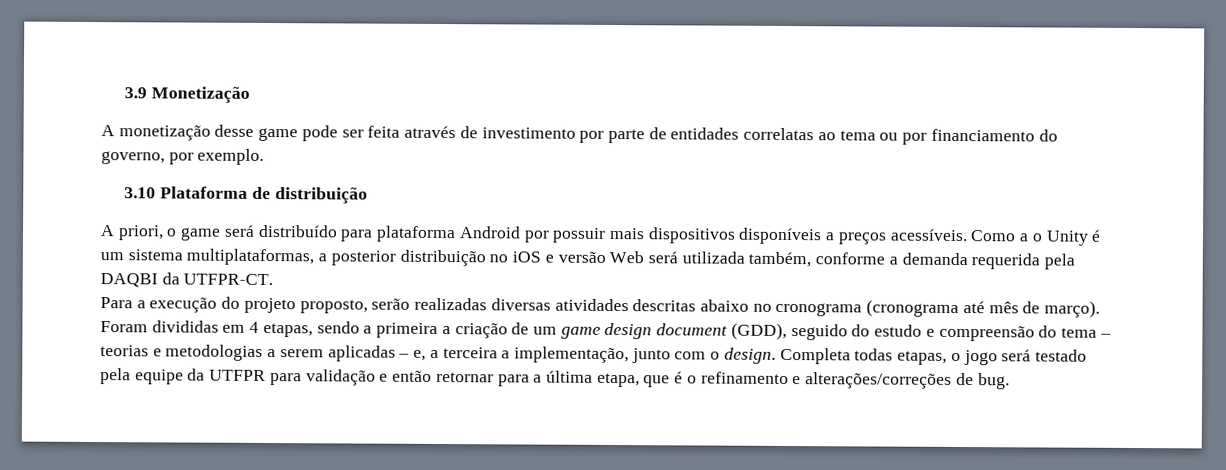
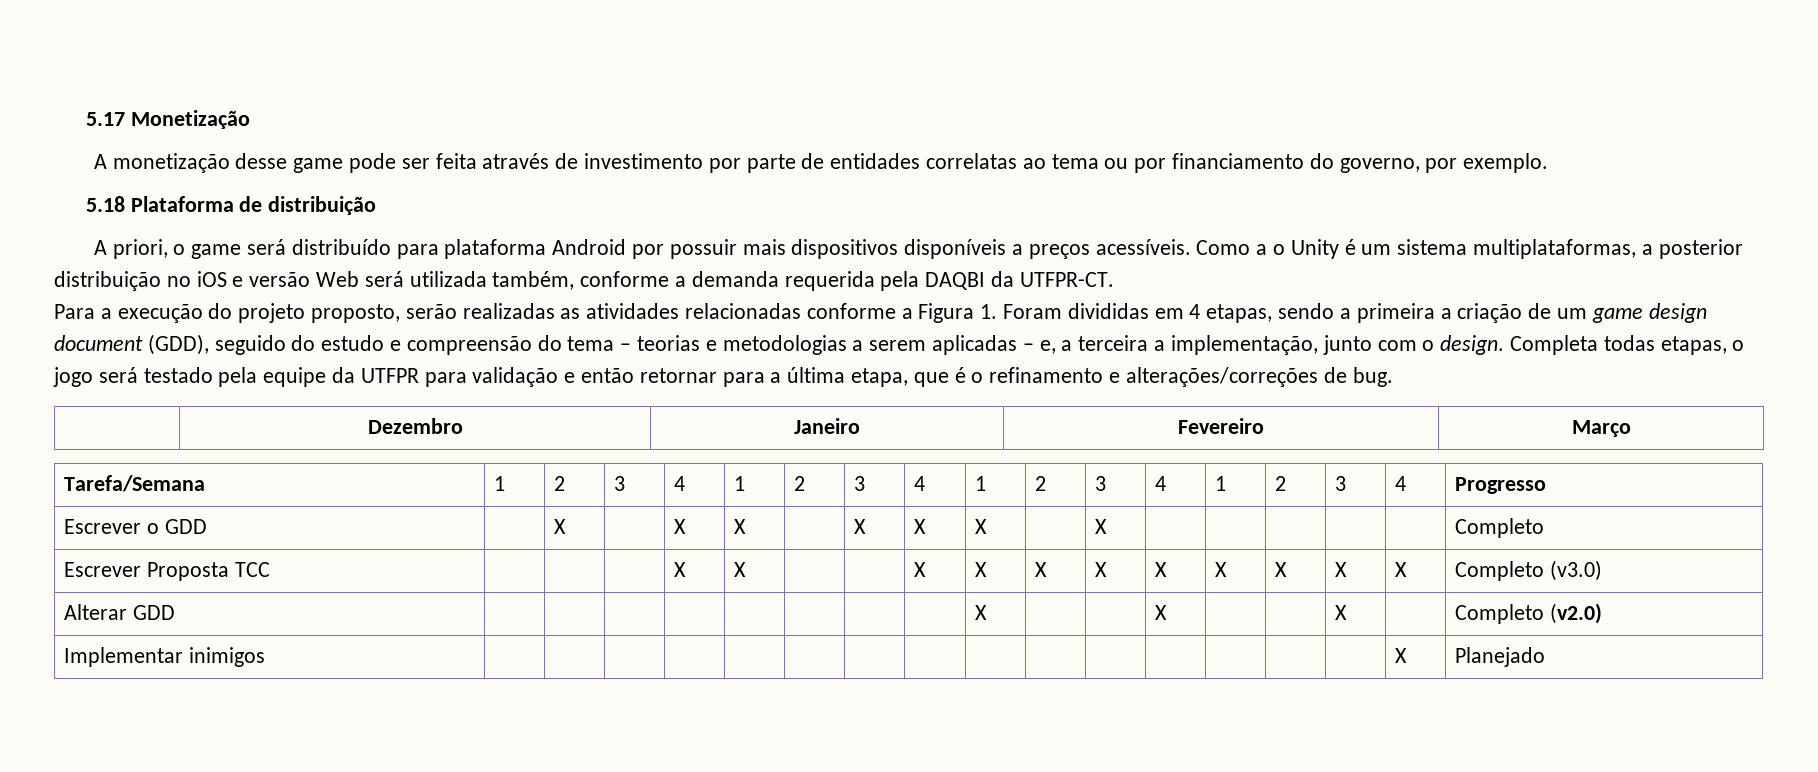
[124,87,148,99] 3.9 -> [85,112,125,126] 5.17
[124,187,157,199] 3.10 -> [85,196,125,212] 5.18
[490,298,1101,318] diversas atividades descritas abaixo no cronograma (cronograma até mês de março). -> [560,303,998,323] as atividades relacionadas conforme a Figura 1.
(1010, 381) none -> [367,418,463,434] [794,418,860,434] [1178,418,1264,434] [1571,420,1631,437] [64,475,206,492] [494,476,506,491] [554,476,566,491] [614,476,626,491] [674,476,686,491] [734,476,746,491] [794,476,806,491] [854,476,866,491] [914,476,926,491] [975,476,987,491] [1035,476,1047,491] [1095,476,1107,491] [1155,476,1167,491] [1215,476,1227,491] [1275,476,1287,491] [1335,476,1347,491] [1395,476,1407,491] [1455,477,1547,494] [64,519,207,534] [554,519,567,534] [674,519,687,534] [734,519,747,534] [854,519,867,534] [914,519,927,534] [975,519,988,534] [1095,519,1108,534] [1455,518,1545,538] [64,562,270,581] [674,562,687,577] [734,562,747,577] [914,562,927,577] [975,562,988,577] [1035,562,1048,577] [1095,562,1108,577] [1155,562,1168,577] [1215,562,1228,577] [1275,562,1288,577] [1335,562,1348,577] [1395,562,1408,577] [1455,560,1602,581] [64,604,175,620] [975,605,988,620] [1155,605,1168,620] [1335,605,1348,620] [1455,603,1602,624] [64,647,265,667] [1395,648,1408,663] [1455,647,1546,667] // | Dezembro | Janeiro | Fevereiro | Março // Tarefa/Semana | 1 | 2 | 3 | 4 | 1 | 2 | 3 | 4 | 1 | 2 | 3 | 4 | 1 | 2 | 3 | 4 | Progresso // Escrever o GDD | | X | | X | X | | X | X | X | | X | | | | | | Completo // Escrever Proposta TCC | | | | X | X | | | X | X | X | X | X | X | X | X | X | Completo (v3.0) // Alterar GDD | | | | | | | | | X | | | X | | | X | | Completo (v2.0) // Implementar inimigos | | | | | | | | | | | | | | | | X | Planejado

